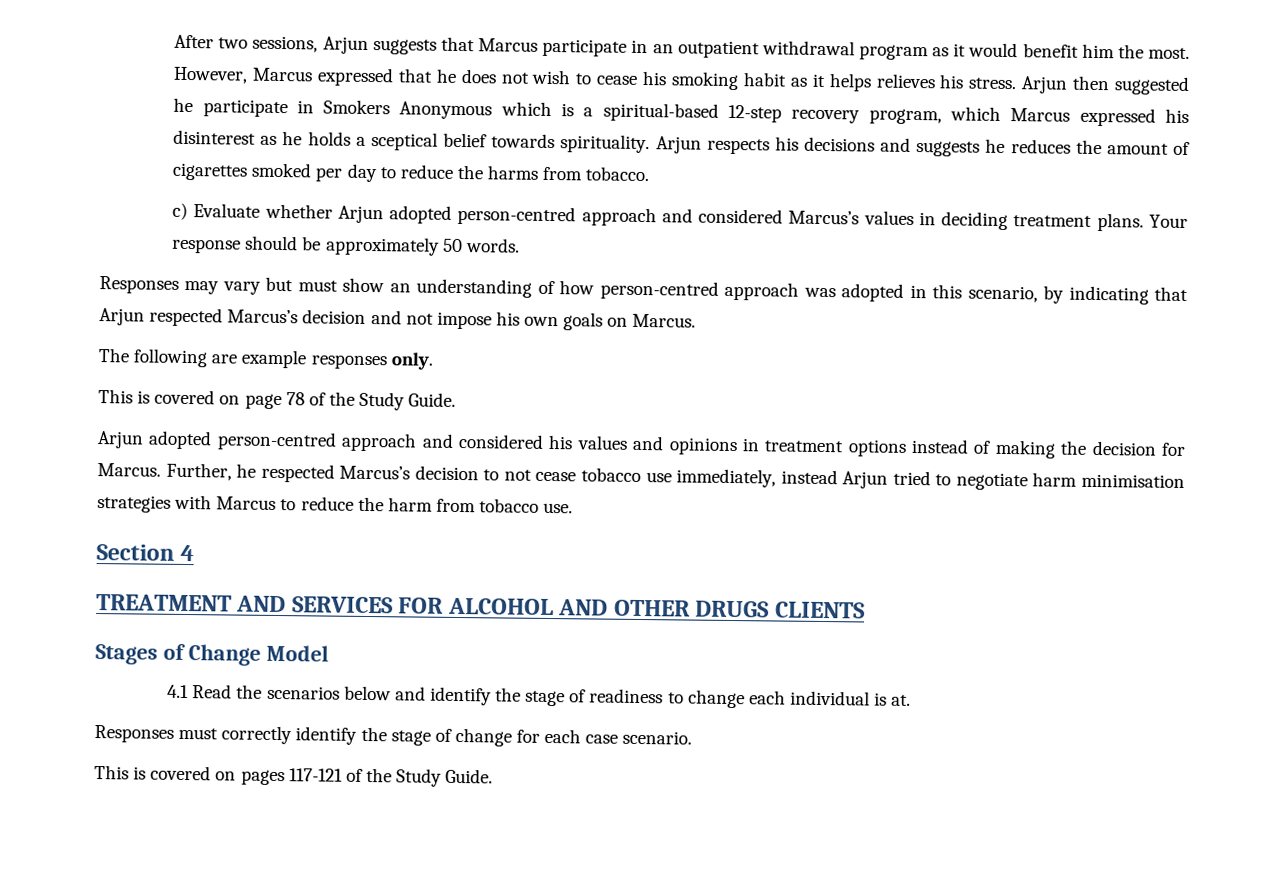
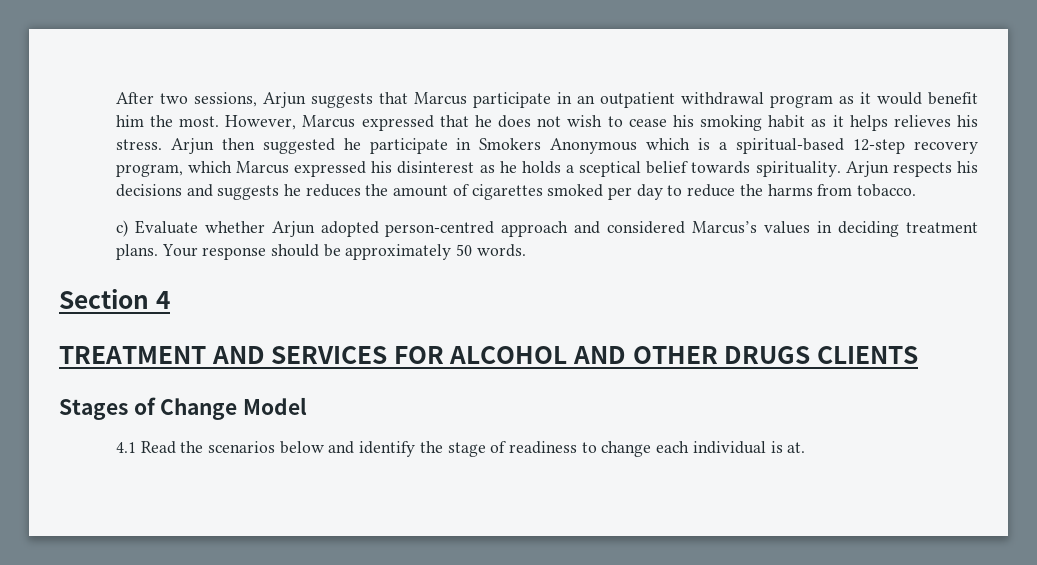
[99,276,1189,305] [99,307,697,331] [98,348,433,370] [98,389,457,411] [97,430,1187,459] [97,462,1185,491] [97,494,574,514] // Responses may vary but must show an understanding of how person-centred approach was adopted in this scenario, by indicating that Arjun respected Marcus’s decision and not impose his own goals on Marcus. // The following are example responses only. // This is covered on page 78 of the Study Guide. // Arjun adopted person-centred approach and considered his values and opinions in treatment options instead of making the decision for Marcus. Further, he respected Marcus’s decision to not cease tobacco use immediately, instead Arjun tried to negotiate harm minimisation strategies with Marcus to reduce the harm from tobacco use. -> (526, 250) none
[94,725,693,747] [94,765,494,787] // Responses must correctly identify the stage of change for each case scenario. // This is covered on pages 117-121 of the Study Guide. -> (806, 447) none

